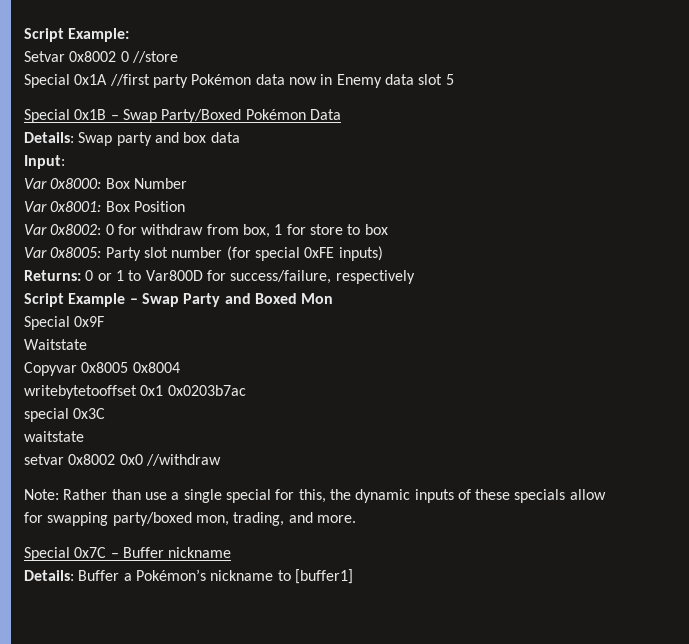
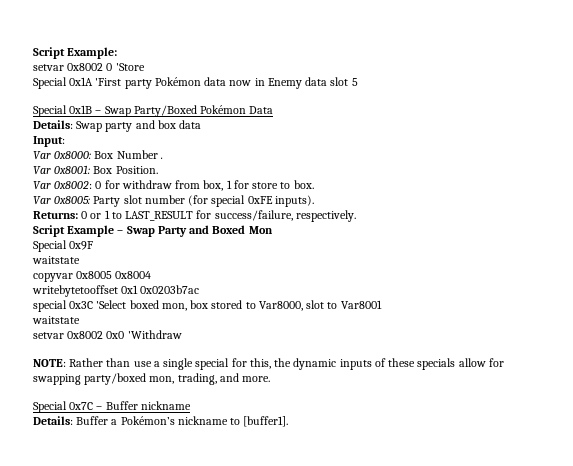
[24,51,65,62] Setvar -> [33,64,64,71] setvar
[131,51,178,63] //store -> [115,63,145,71] 'Store
[109,74,150,86] //first -> [95,78,122,86] 'First
(187, 183) none -> [160,157,163,159] .
[133,201,185,212] Position -> [115,166,158,174] Position.
[364,224,388,235] box -> [293,180,314,189] box.
[338,246,383,261] inputs) -> [274,195,314,207] inputs).
[145,270,203,281] Var800D -> [125,211,194,221] LAST_RESULT
[335,270,415,284] respectively -> [295,210,356,222] respectively.
[24,339,87,350] [24,362,77,376] Waitstate // Copyvar -> [32,256,80,264] [33,273,73,282] waitstate // copyvar
(106, 413) none -> [96,300,382,311] 'Select boxed mon, box stored to Var8000, slot to Var8001
[145,454,221,466] [24,489,59,500] //withdraw // Note: -> [127,330,182,339] [33,359,66,367] 'Withdraw // NOTE:
[294,569,353,584] [buffer1] -> [243,416,289,427] [buffer1].

